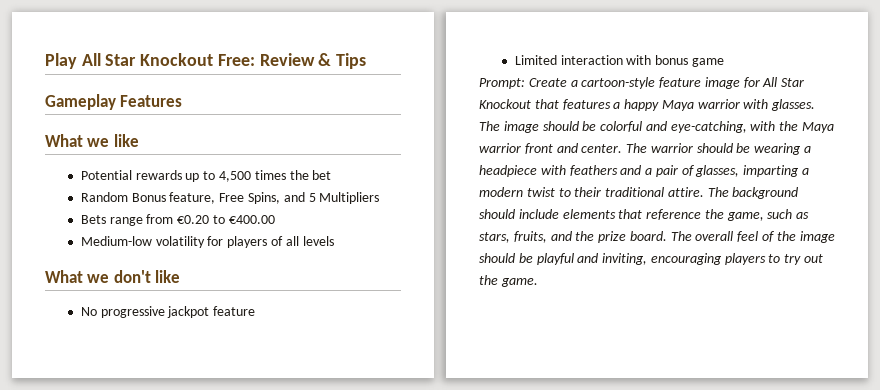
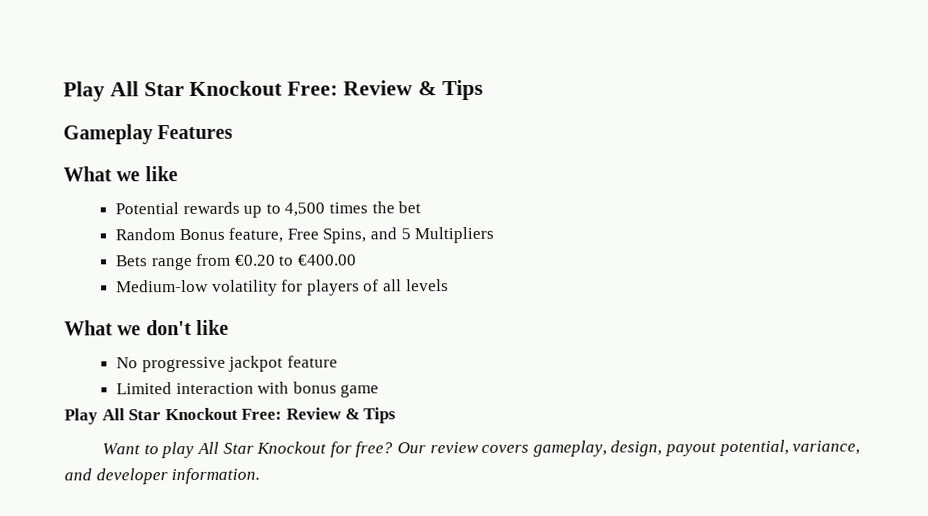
[479,77,805,89] [479,99,816,111] [479,121,835,133] [479,143,812,155] [479,165,810,177] [479,187,799,199] [479,209,810,221] [479,231,835,243] [479,253,824,265] [479,275,538,287] Prompt: Create a cartoon-style feature image for All Star Knockout that features a happy Maya warrior with glasses. The image should be colorful and eye-catching, with the Maya warrior front and center. The warrior should be wearing a headpiece with feathers and a pair of glasses, imparting a modern twist to their traditional attire. The background should include elements that reference the game, such as stars, fruits, and the prize board. The overall feel of the image should be playful and inviting, encouraging players to try out the game. -> [64,407,397,425] [102,439,861,459] [64,467,261,485] Play All Star Knockout Free: Review & Tips // Want to play All Star Knockout for free? Our review covers gameplay, design, payout potential, variance, and developer information.

